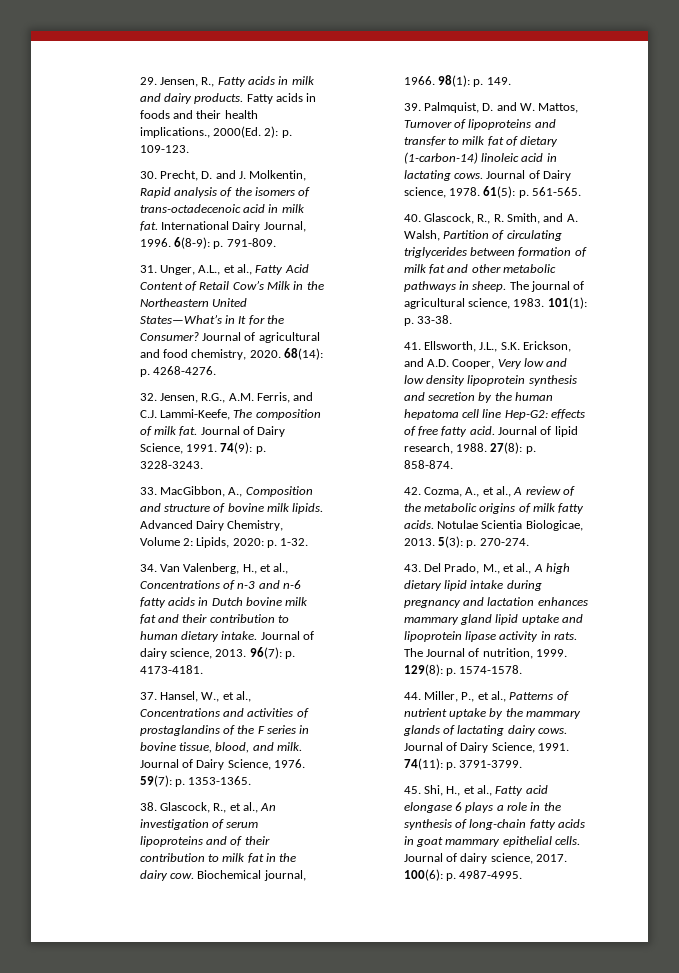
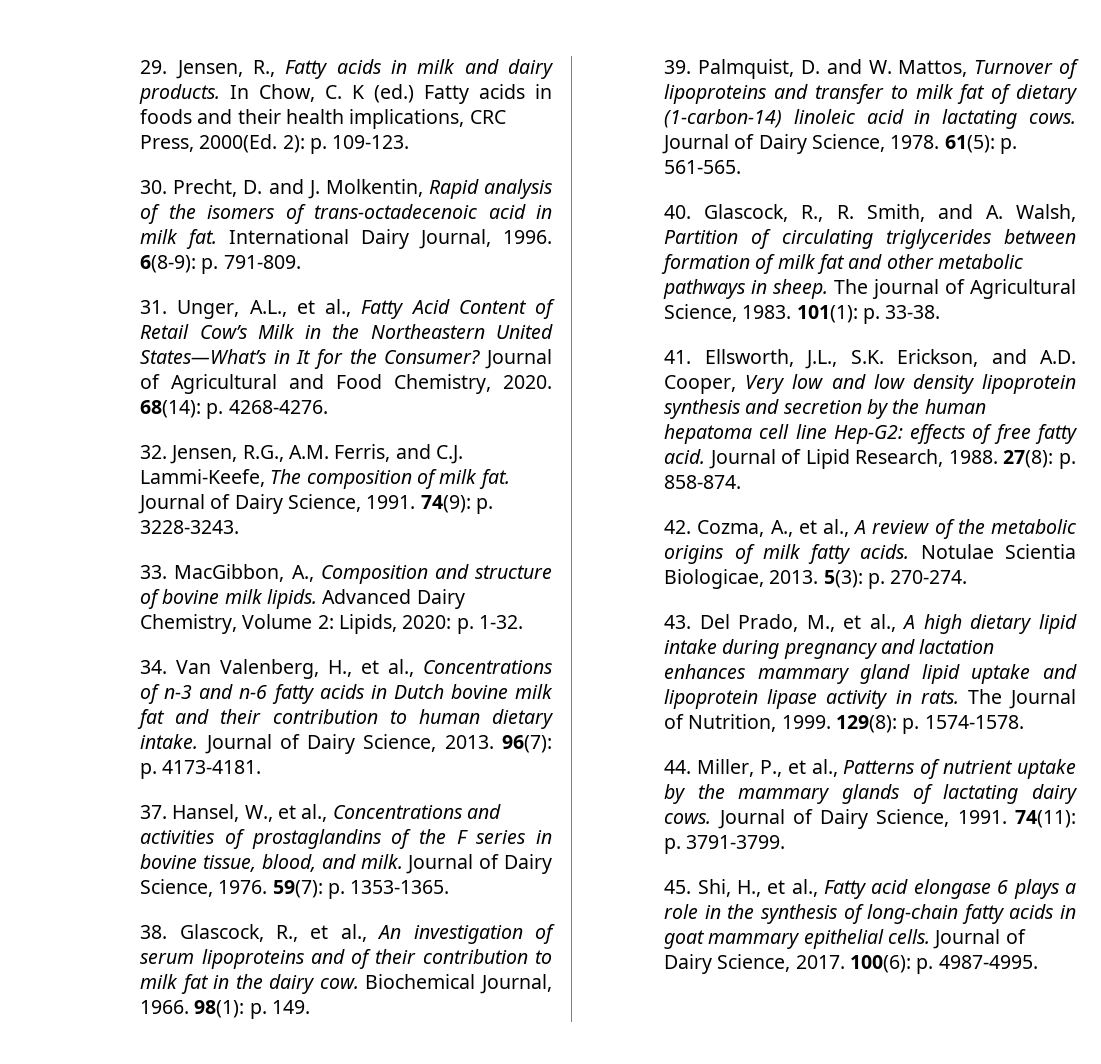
(244, 98) none -> [230,84,415,103] In Chow, C. K (ed.)
[139,127,210,138] implications., -> [349,109,506,129] [140,135,195,152] implications, CRC Press,
[258,332,320,343] [139,349,247,360] agricultural and food chemistry, -> [171,374,492,394] Agricultural and Food Chemistry,
[139,648,212,659] dairy science, -> [307,734,437,754] Dairy Science,
[263,870,306,881] journal, -> [480,974,552,994] Journal,
[403,187,446,198] science, -> [811,134,885,152] Science,
[403,298,510,309] agricultural science, -> [969,279,1076,299] [664,304,738,322] Agricultural Science,
[554,426,578,437] [403,443,453,454] lipid research, -> [805,449,944,469] Lipid Research,
[482,648,533,659] nutrition, -> [688,714,777,732] Nutrition,
[460,853,533,864] dairy science, -> [664,954,791,974] Dairy Science,

